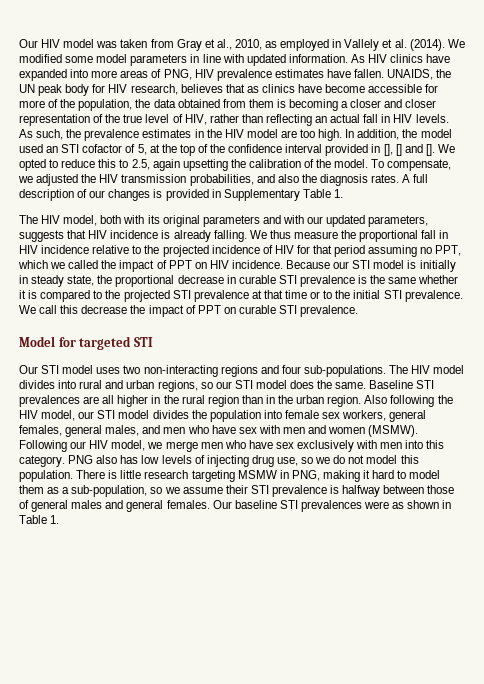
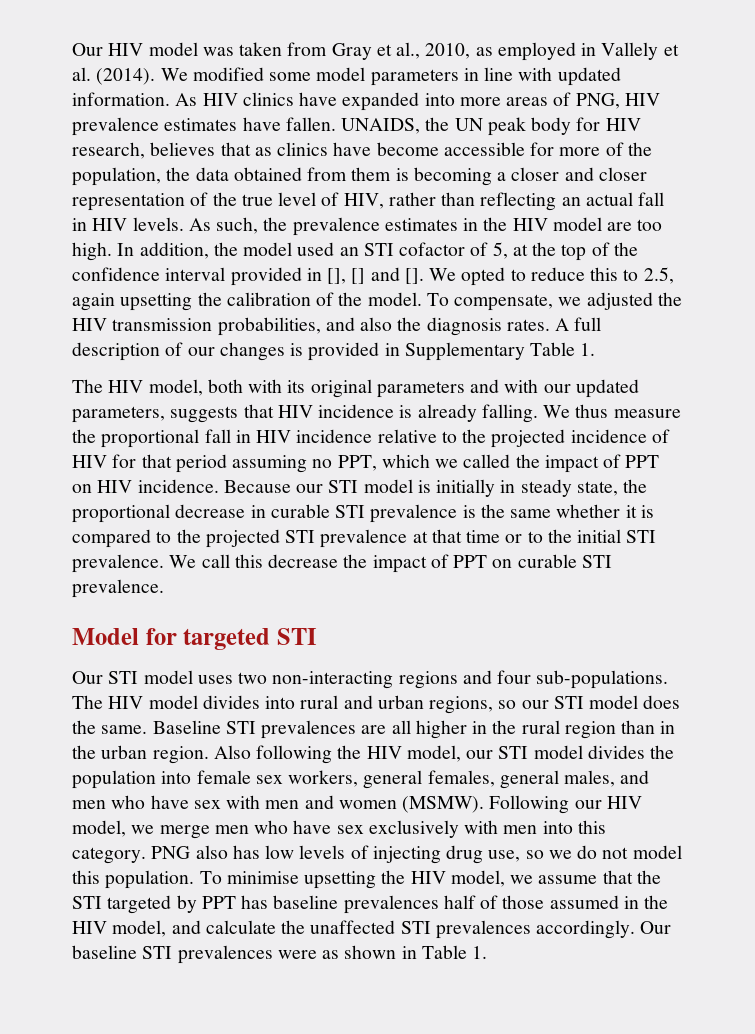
[76,470,441,482] [19,485,455,497] [19,500,210,512] There is little research targeting MSMW in PNG, making it hard to model them as a sub-population, so we assume their STI prevalence is halfway between those of general males and general females. -> [199,870,661,889] [72,895,669,914] [72,920,636,939] To minimise upsetting the HIV model, we assume that the STI targeted by PPT has baseline prevalences half of those assumed in the HIV model, and calculate the unaffected STI prevalences accordingly.

